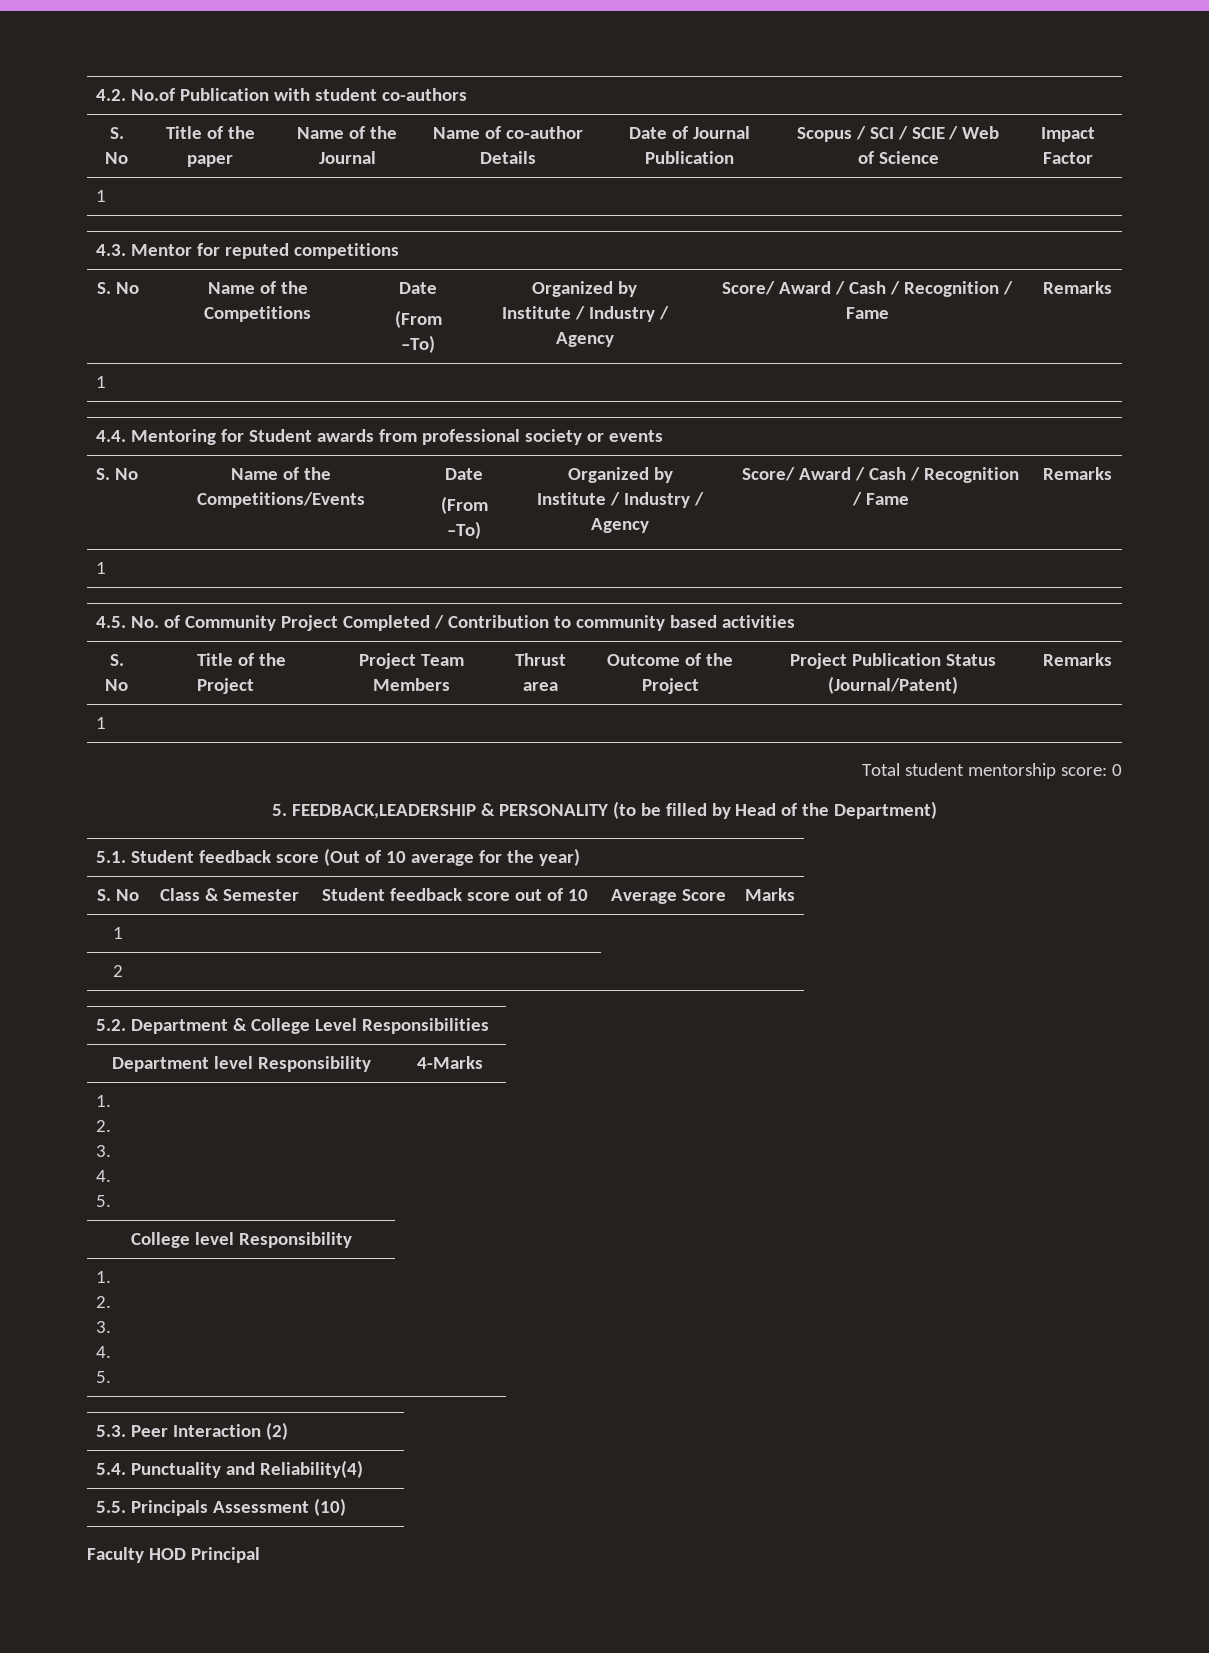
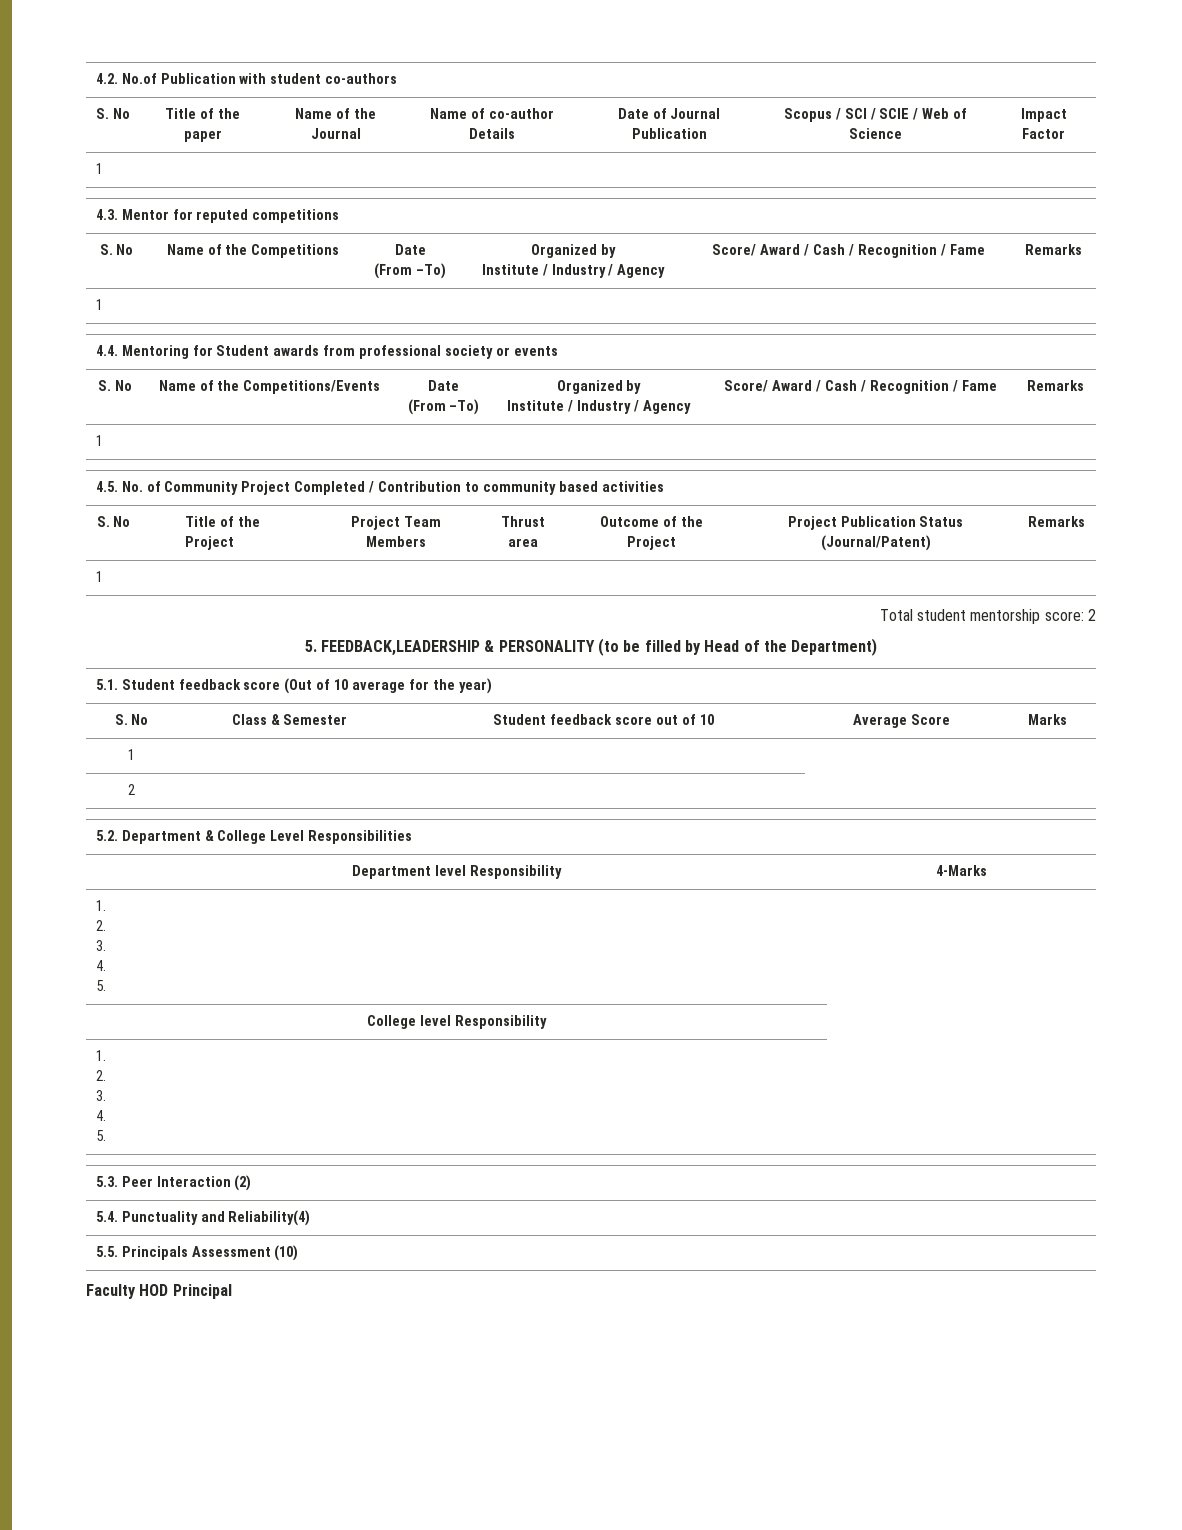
[1112,764,1122,776] 0 -> [1088,609,1097,621] 2

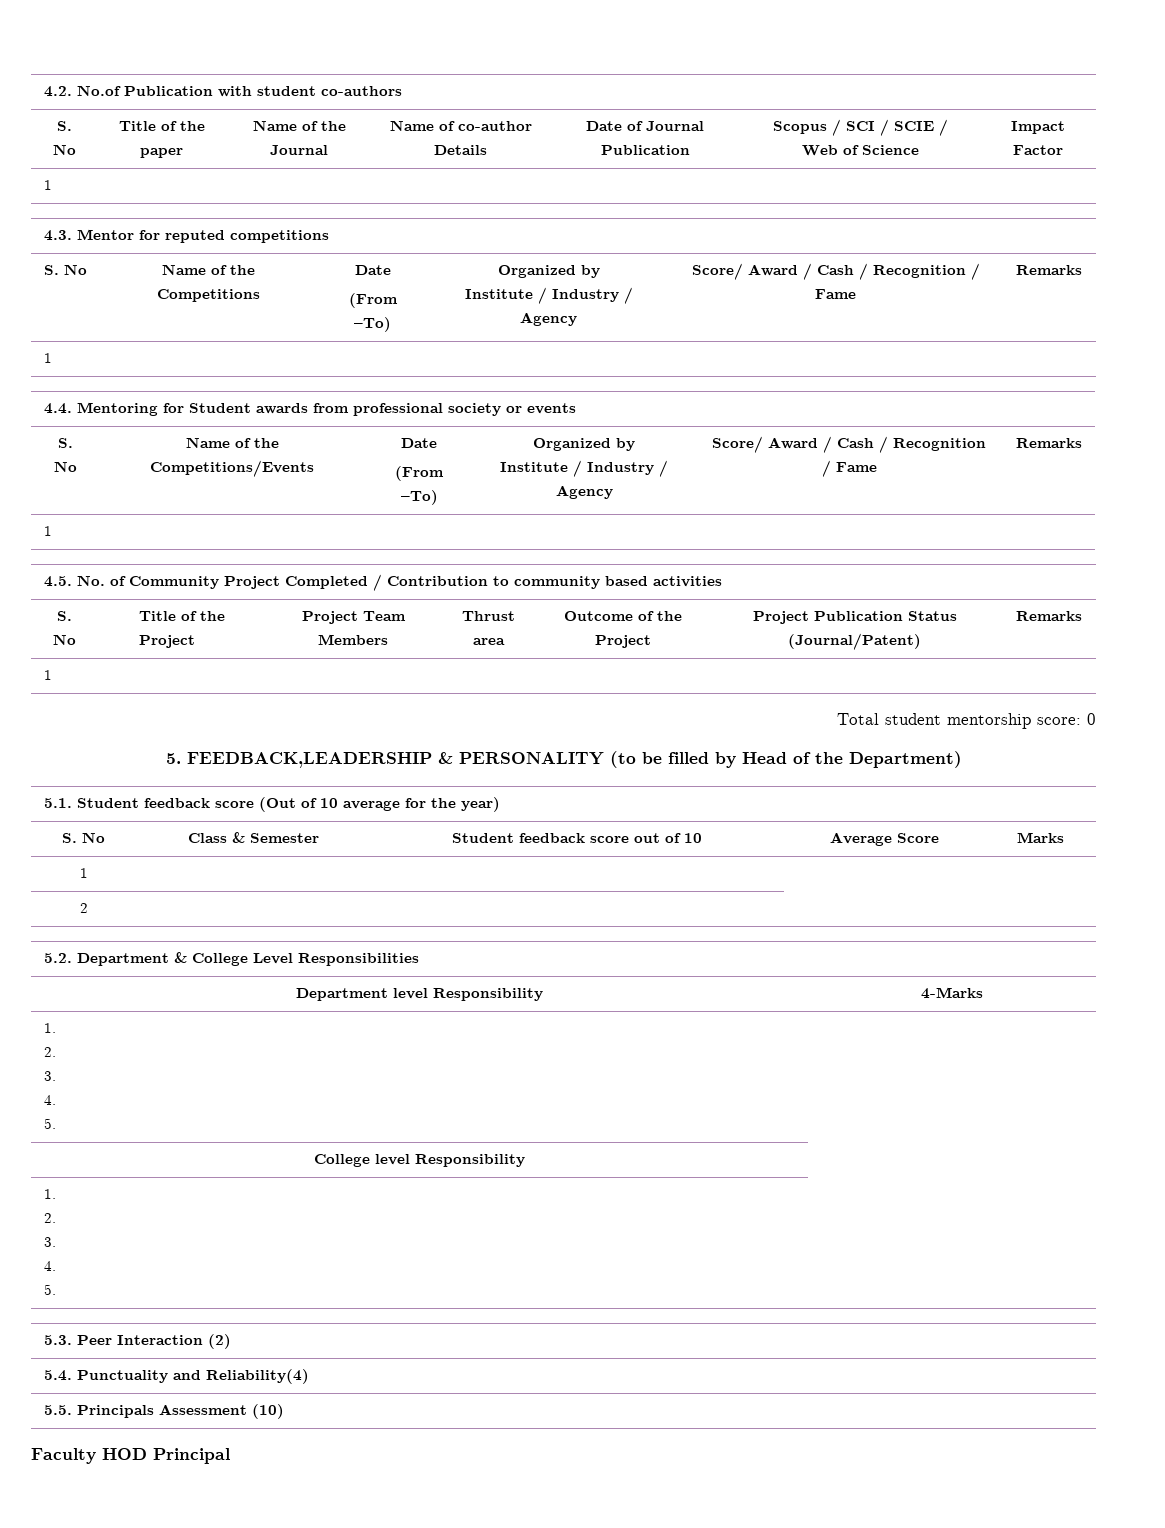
[1088,609,1097,621] 2 -> [1087,713,1096,725] 0

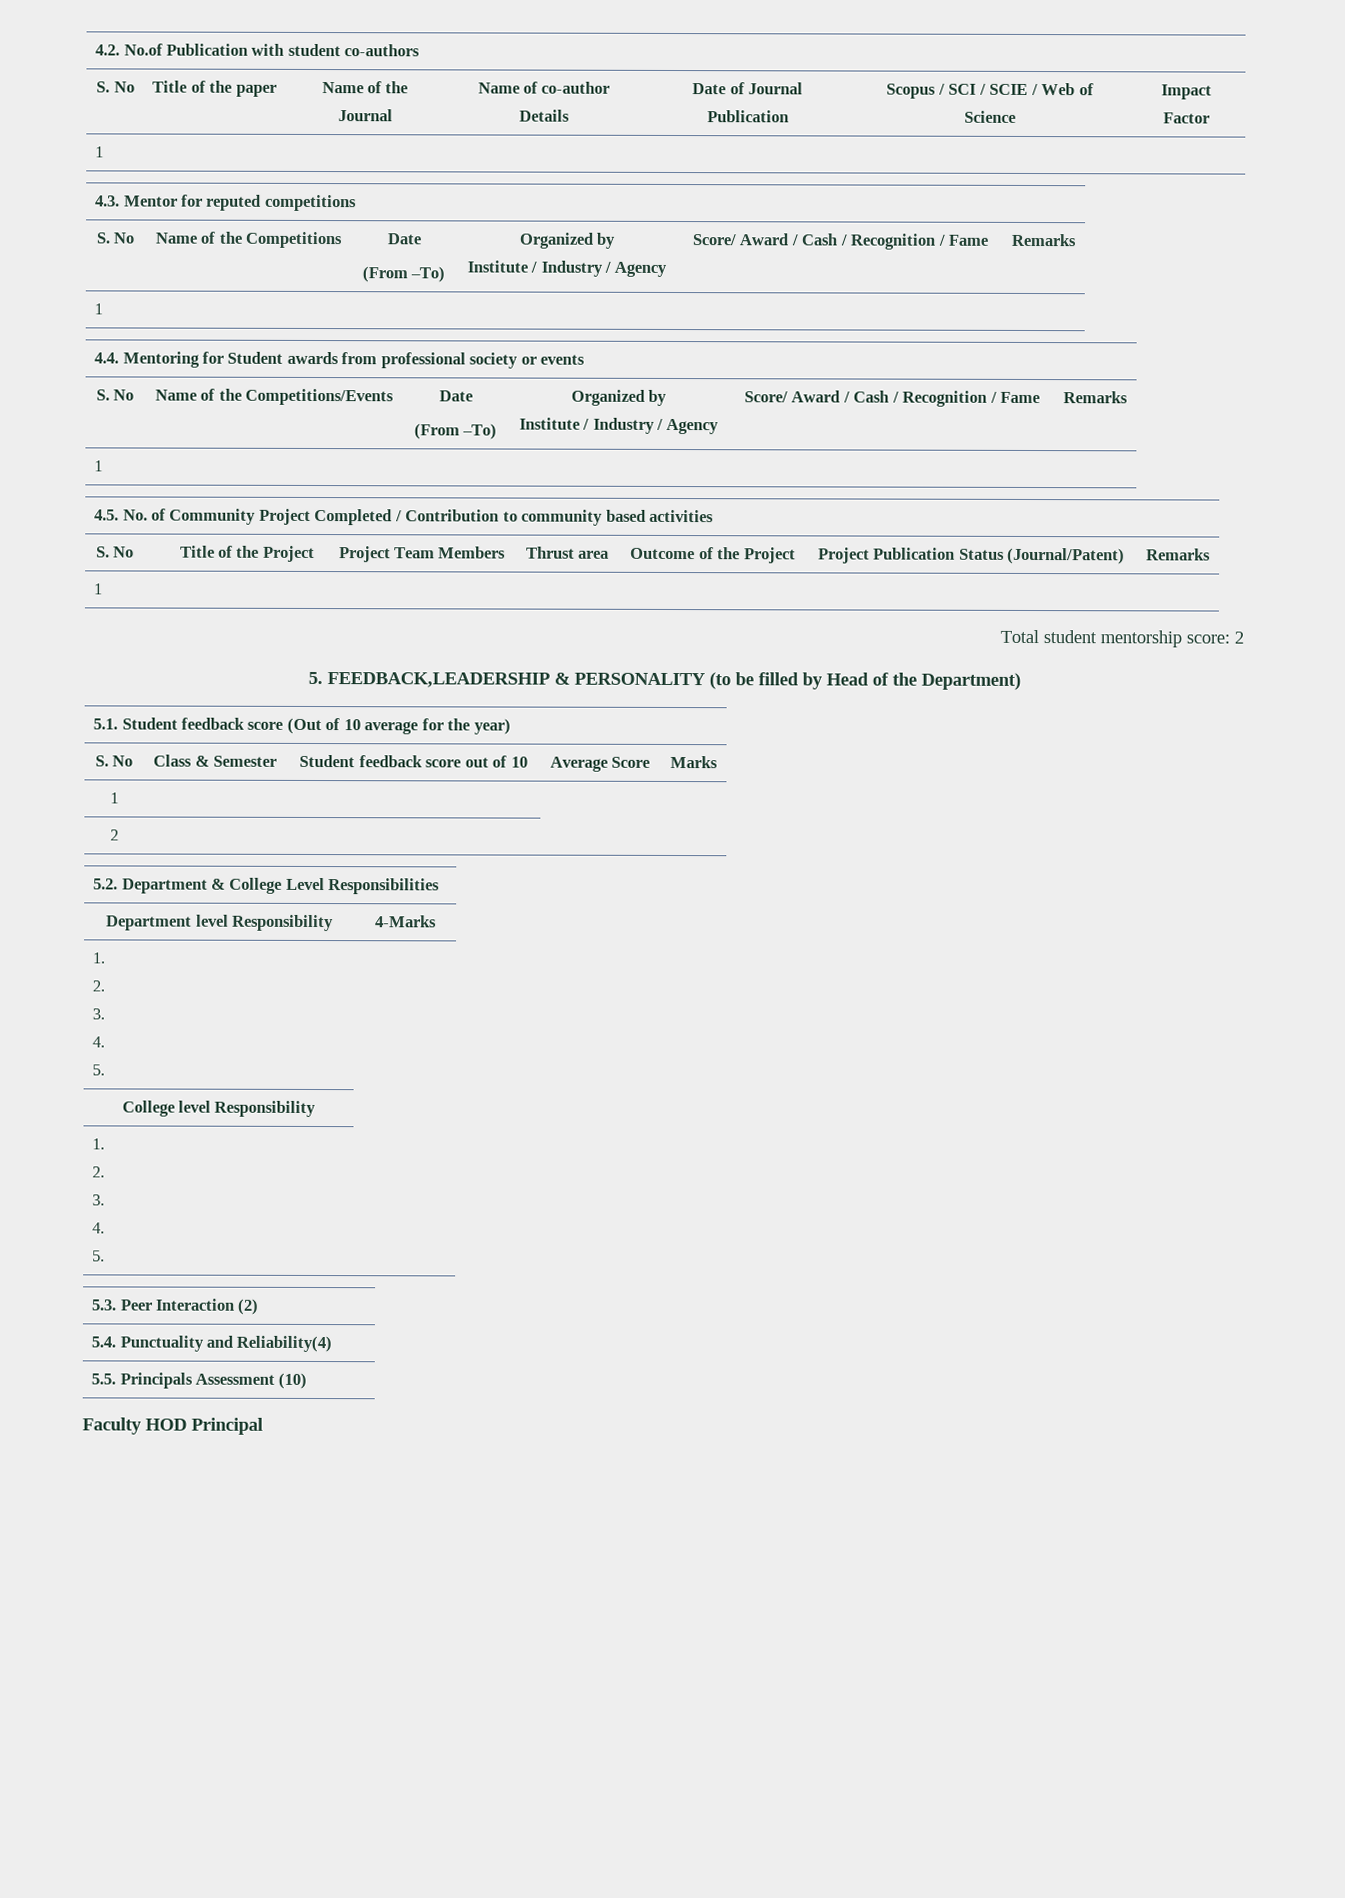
[1087,713,1096,725] 0 -> [1234,631,1244,644] 2

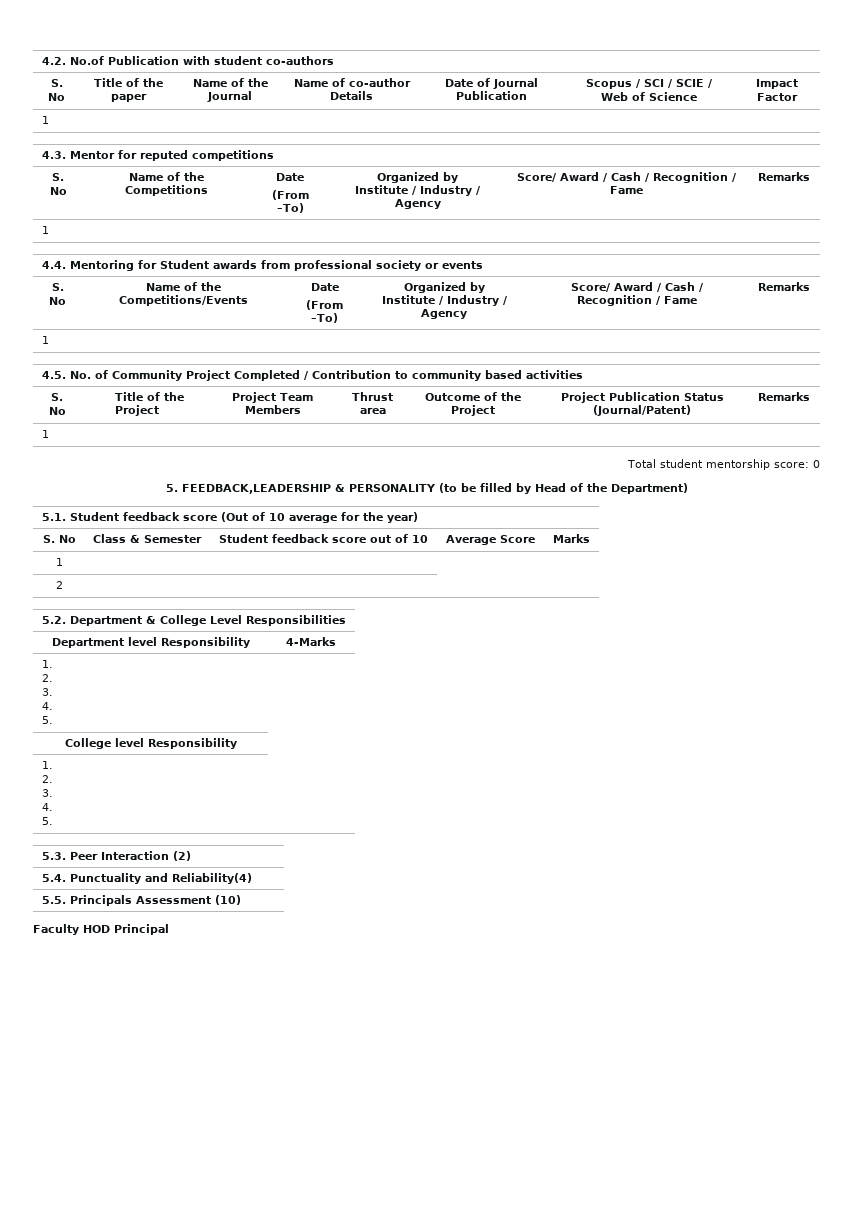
[1234,631,1244,644] 2 -> [813,460,820,468] 0

